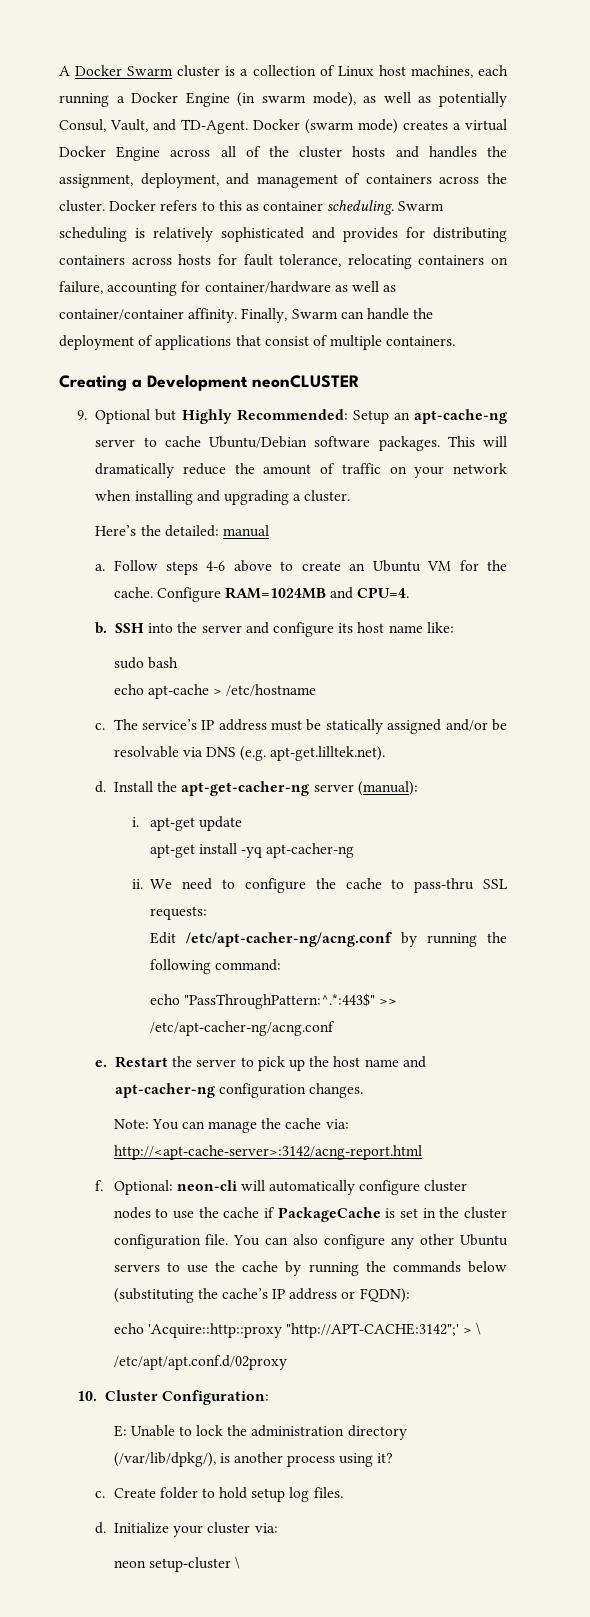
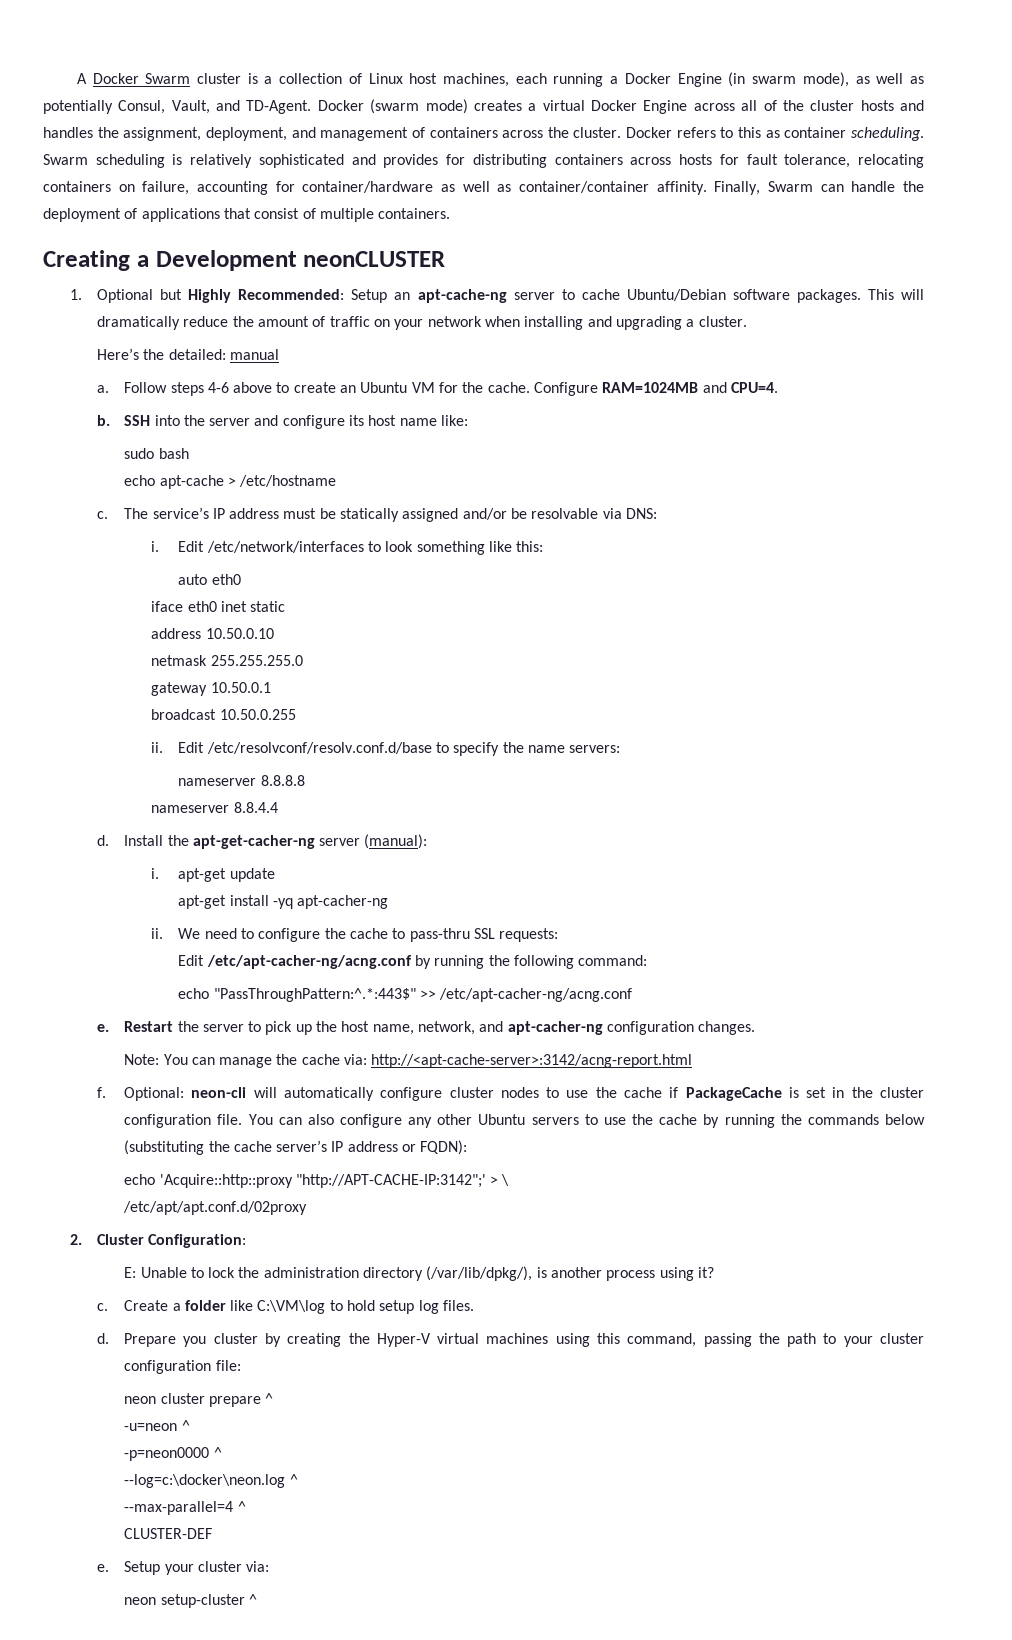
[77,410,88,420] 9. -> [70,289,83,300] 1.
[205,746,386,761] DNS (e.g. apt-get.lilltek.net). -> [626,508,658,519] [151,541,544,555] [178,574,241,585] [151,601,286,612] [151,628,274,639] [151,655,303,666] [151,682,271,696] [151,709,296,720] [151,742,621,756] [178,775,305,786] [151,802,278,813] DNS: // i. Edit /etc/network/interfaces to look something like this: // auto eth0 // iface eth0 inet static // address 10.50.0.10 // netmask 255.255.255.0 // gateway 10.50.0.1 // broadcast 10.50.0.255 // ii. Edit /etc/resolvconf/resolv.conf.d/base to specify the name servers: // nameserver 8.8.8.8 // nameserver 8.8.4.4
[364,1059,399,1067] name -> [372,1021,476,1035] name, network,
[221,1288,268,1299] cache’s -> [233,1140,328,1152] cache server’s
[285,1323,459,1338] "http://APT-CACHE:3142";' -> [295,1174,486,1188] "http://APT-CACHE-IP:3142";'
[77,1391,98,1401] 10. -> [70,1234,83,1245] 2.
[159,1487,198,1499] folder -> [172,1300,326,1314] a folder like C:\VM\log
[114,1522,170,1534] Initialize -> [124,1333,924,1347] [124,1360,241,1374] [124,1393,274,1407] [124,1420,190,1431] [124,1447,222,1461] [124,1474,298,1488] [124,1501,246,1515] [124,1528,213,1539] [97,1561,161,1575] Prepare you cluster by creating the Hyper-V virtual machines using this command, passing the path to your cluster configuration file: // neon cluster prepare ^ // -u=neon ^ // -p=neon0000 ^ // --log=c:\docker\neon.log ^ // --max-parallel=4 ^ // CLUSTER-DEF // e. Setup
[234,1556,240,1569] \ -> [248,1594,257,1605] ^

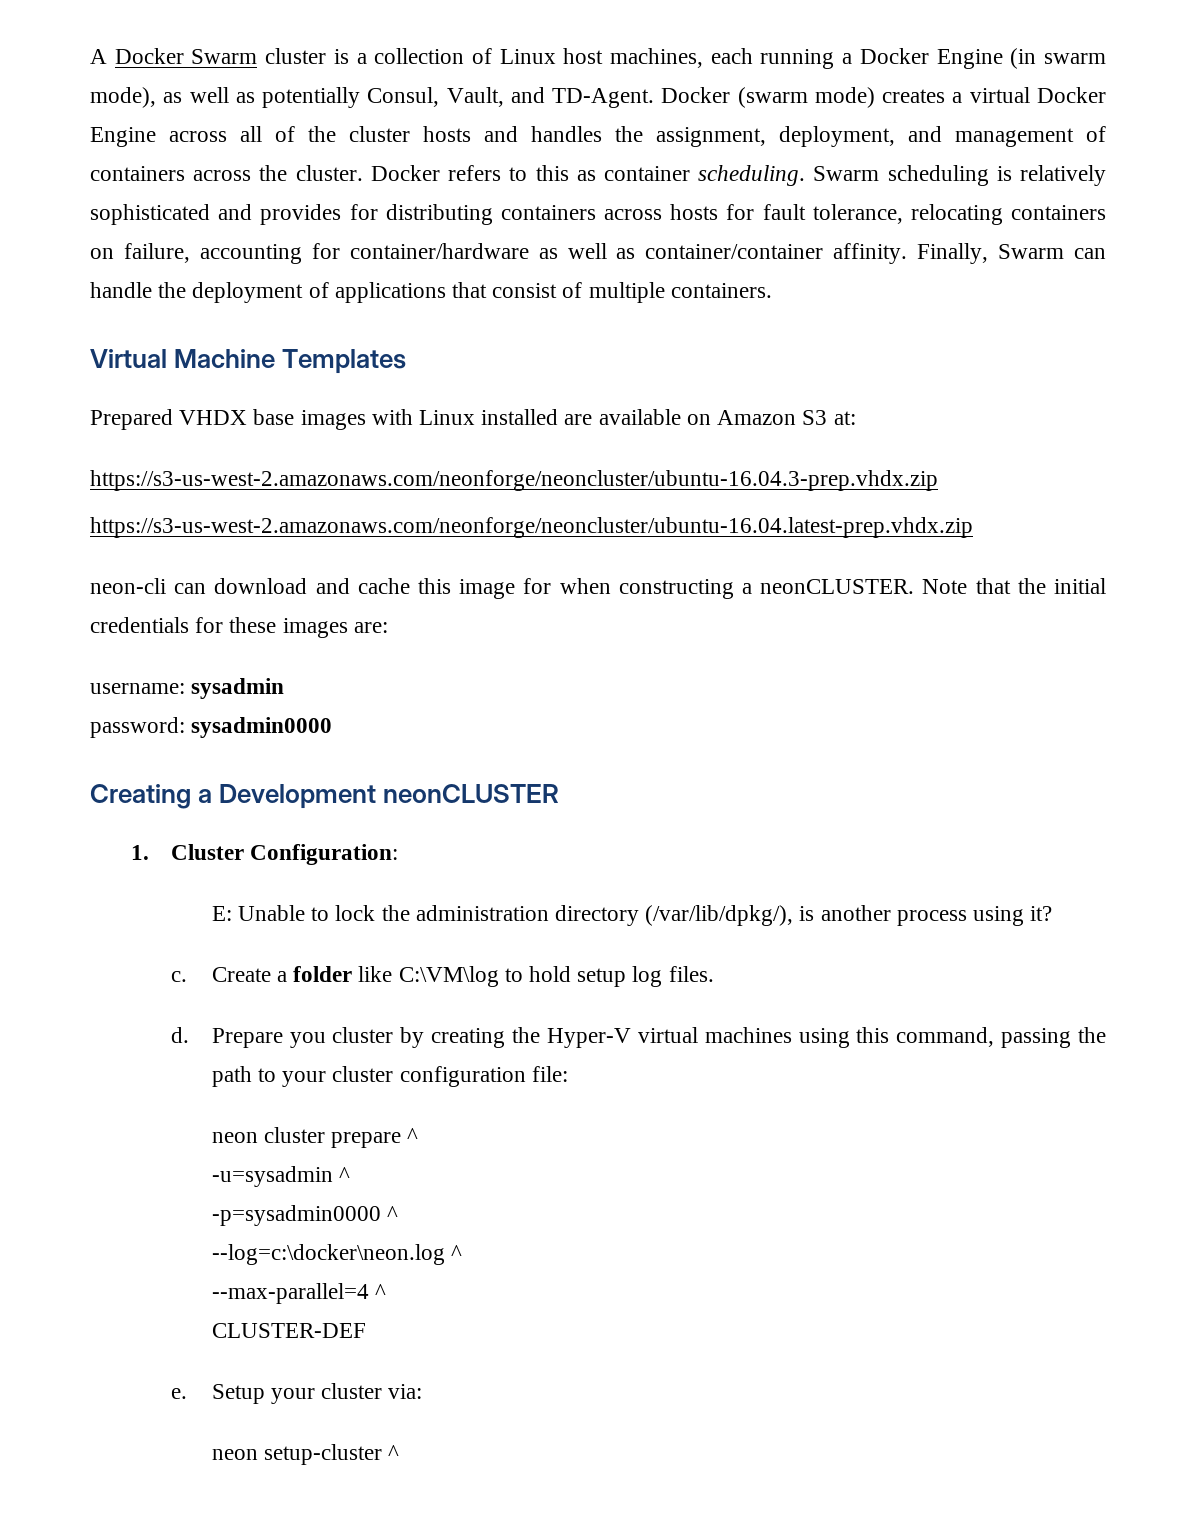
[43,250,446,271] [70,289,925,303] [97,316,747,330] [97,348,280,360] [97,382,779,396] [97,415,469,429] [124,448,189,459] [124,475,337,489] [97,507,658,522] [151,541,544,555] [178,574,241,585] [151,601,286,612] [151,628,274,639] [151,655,303,666] [151,682,271,696] [151,709,296,720] [151,742,621,756] [178,775,305,786] [151,802,278,813] [97,834,428,849] [151,868,275,882] [178,895,389,909] [151,928,559,942] [178,955,648,969] [178,988,633,1002] [97,1021,756,1035] [124,1054,693,1068] [97,1087,924,1101] [124,1114,925,1128] [124,1140,468,1155] [124,1174,510,1188] [123,1201,308,1215] [70,1234,83,1245] Creating a Development neonCLUSTER // 1. Optional but Highly Recommended: Setup an apt-cache-ng server to cache Ubuntu/Debian software packages. This will dramatically reduce the amount of traffic on your network when installing and upgrading a cluster. // Here’s the detailed: manual // a. Follow steps 4-6 above to create an Ubuntu VM for the cache. Configure RAM=1024MB and CPU=4. // b. SSH into the server and configure its host name like: // sudo bash // echo apt-cache > /etc/hostname // c. The service’s IP address must be statically assigned and/or be resolvable via DNS: // i. Edit /etc/network/interfaces to look something like this: // auto eth0 // iface eth0 inet static // address 10.50.0.10 // netmask 255.255.255.0 // gateway 10.50.0.1 // broadcast 10.50.0.255 // ii. Edit /etc/resolvconf/resolv.conf.d/base to specify the name servers: // nameserver 8.8.8.8 // nameserver 8.8.4.4 // d. Install the apt-get-cacher-ng server (manual): // i. apt-get update // apt-get install -yq apt-cacher-ng // ii. We need to configure the cache to pass-thru SSL requests: // Edit /etc/apt-cacher-ng/acng.conf by running the following command: // echo "PassThroughPattern:^.*:443$" >> /etc/apt-cacher-ng/acng.conf // e. Restart the server to pick up the host name, network, and apt-cacher-ng configuration changes. // Note: You can manage the cache via: http://<apt-cache-server>:3142/acng-report.html // f. Optional: neon-cli will automatically configure cluster nodes to use the cache if PackageCache is set in the cluster configuration file. You can also configure any other Ubuntu servers to use the cache by running the commands below (substituting the cache server’s IP address or FQDN): // echo 'Acquire::http::proxy "http://APT-CACHE-IP:3142";' > \ // /etc/apt/apt.conf.d/02proxy // 2. -> [90,349,407,374] [90,409,856,430] [90,470,938,491] [90,517,973,538] [90,578,1107,599] [90,617,388,638] [90,678,285,699] [90,717,333,738] [90,784,560,809] [130,845,149,860] Virtual Machine Templates // Prepared VHDX base images with Linux installed are available on Amazon S3 at: // https://s3-us-west-2.amazonaws.com/neonforge/neoncluster/ubuntu-16.04.3-prep.vhdx.zip // https://s3-us-west-2.amazonaws.com/neonforge/neoncluster/ubuntu-16.04.latest-prep.vhdx.zip // neon-cli can download and cache this image for when constructing a neonCLUSTER. Note that the initial credentials for these images are: // username: sysadmin // password: sysadmin0000 // Creating a Development neonCLUSTER // 1.
[124,1420,190,1431] [124,1447,210,1461] -u=neon ^ // -p=neon0000 -> [211,1166,350,1187] [211,1205,381,1226] -u=sysadmin ^ // -p=sysadmin0000

